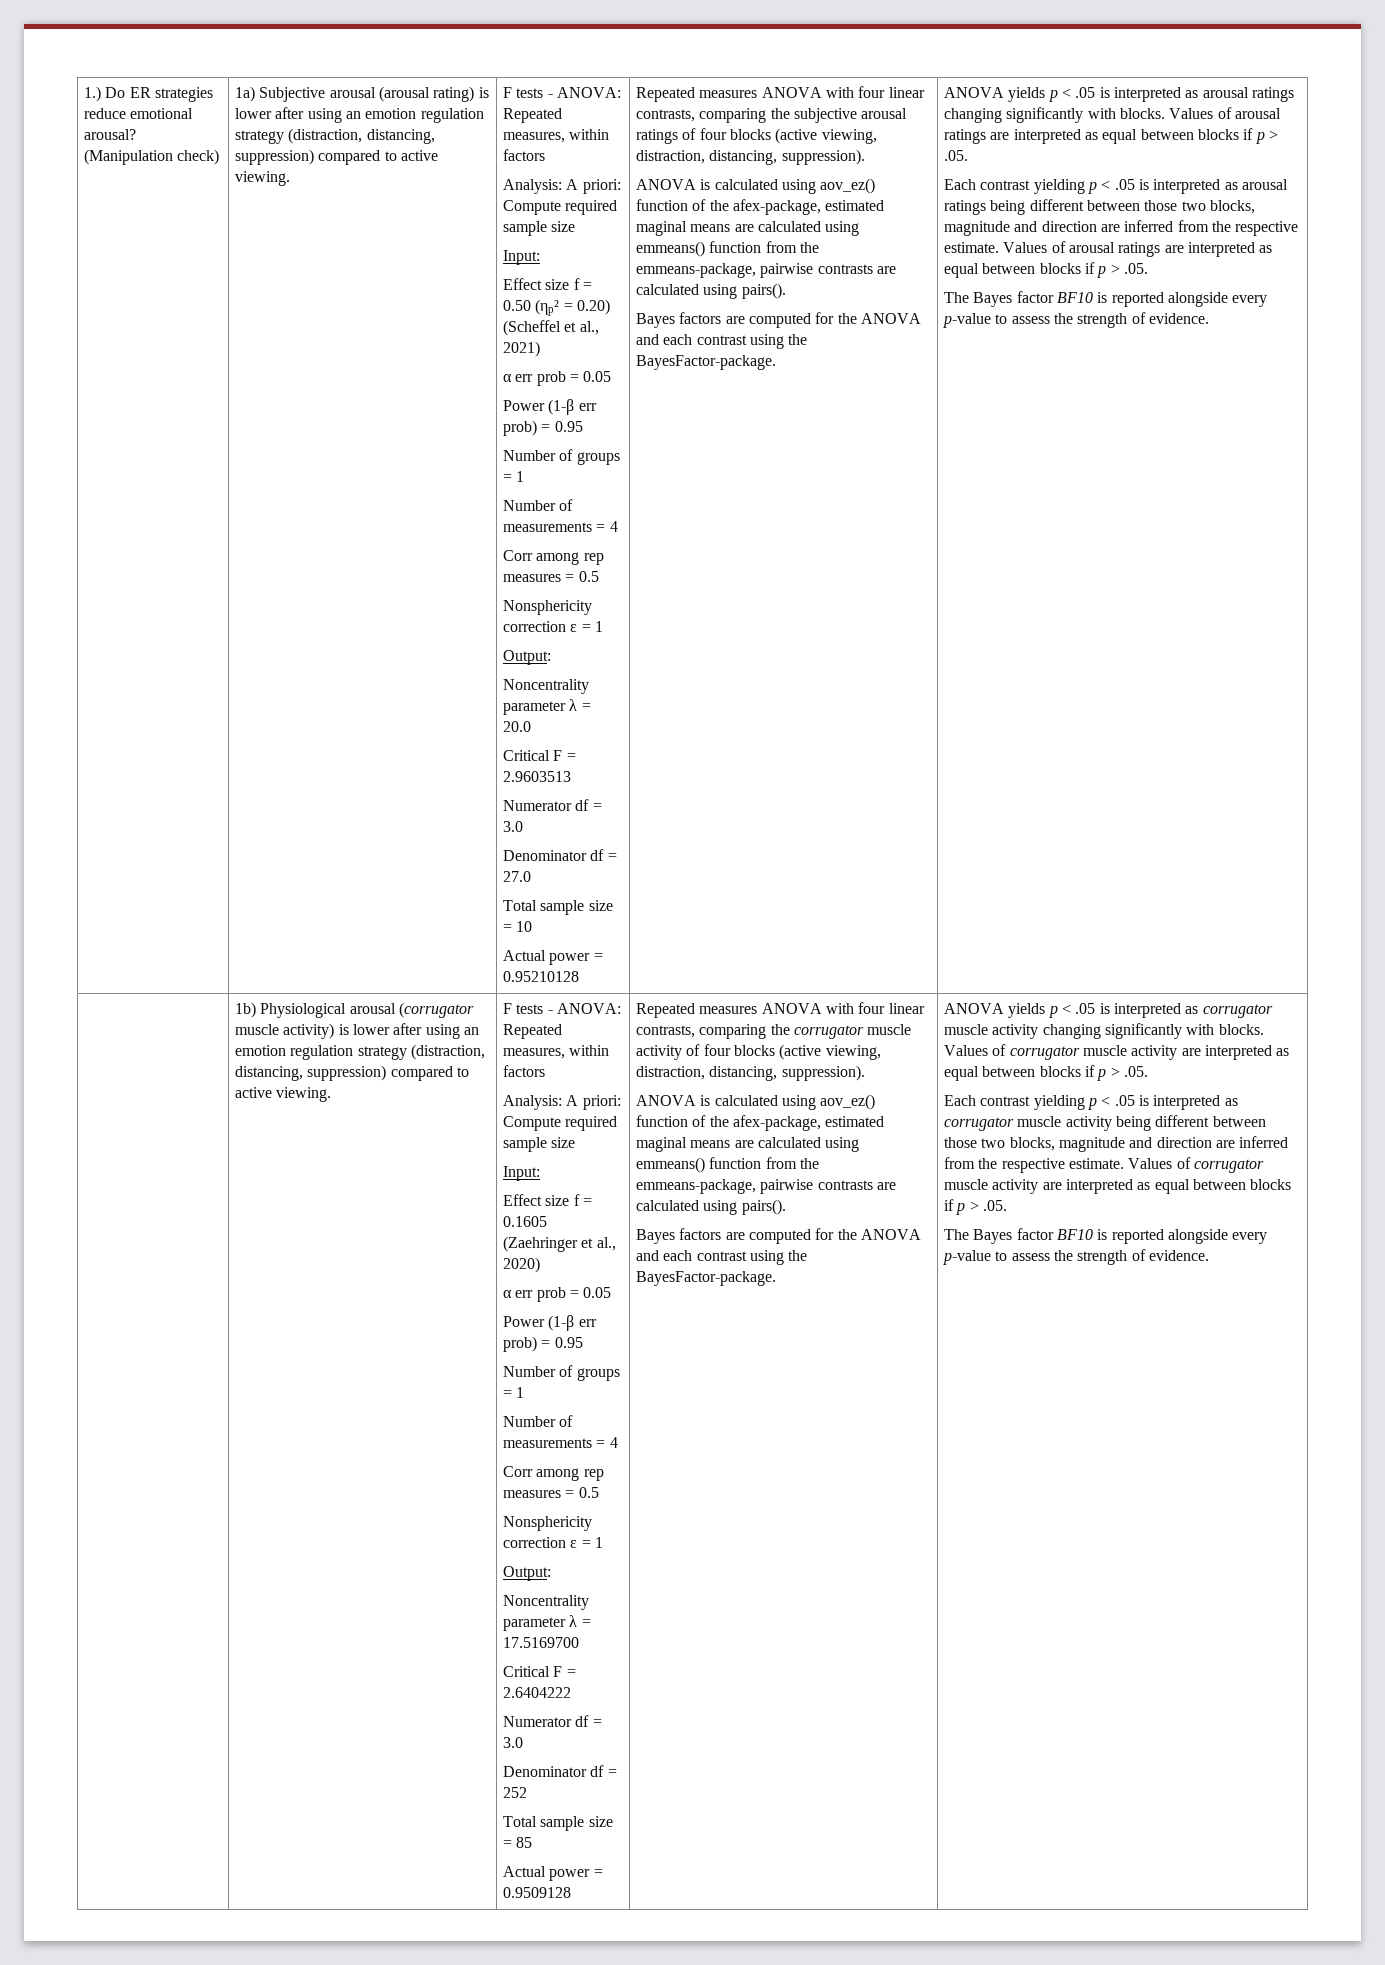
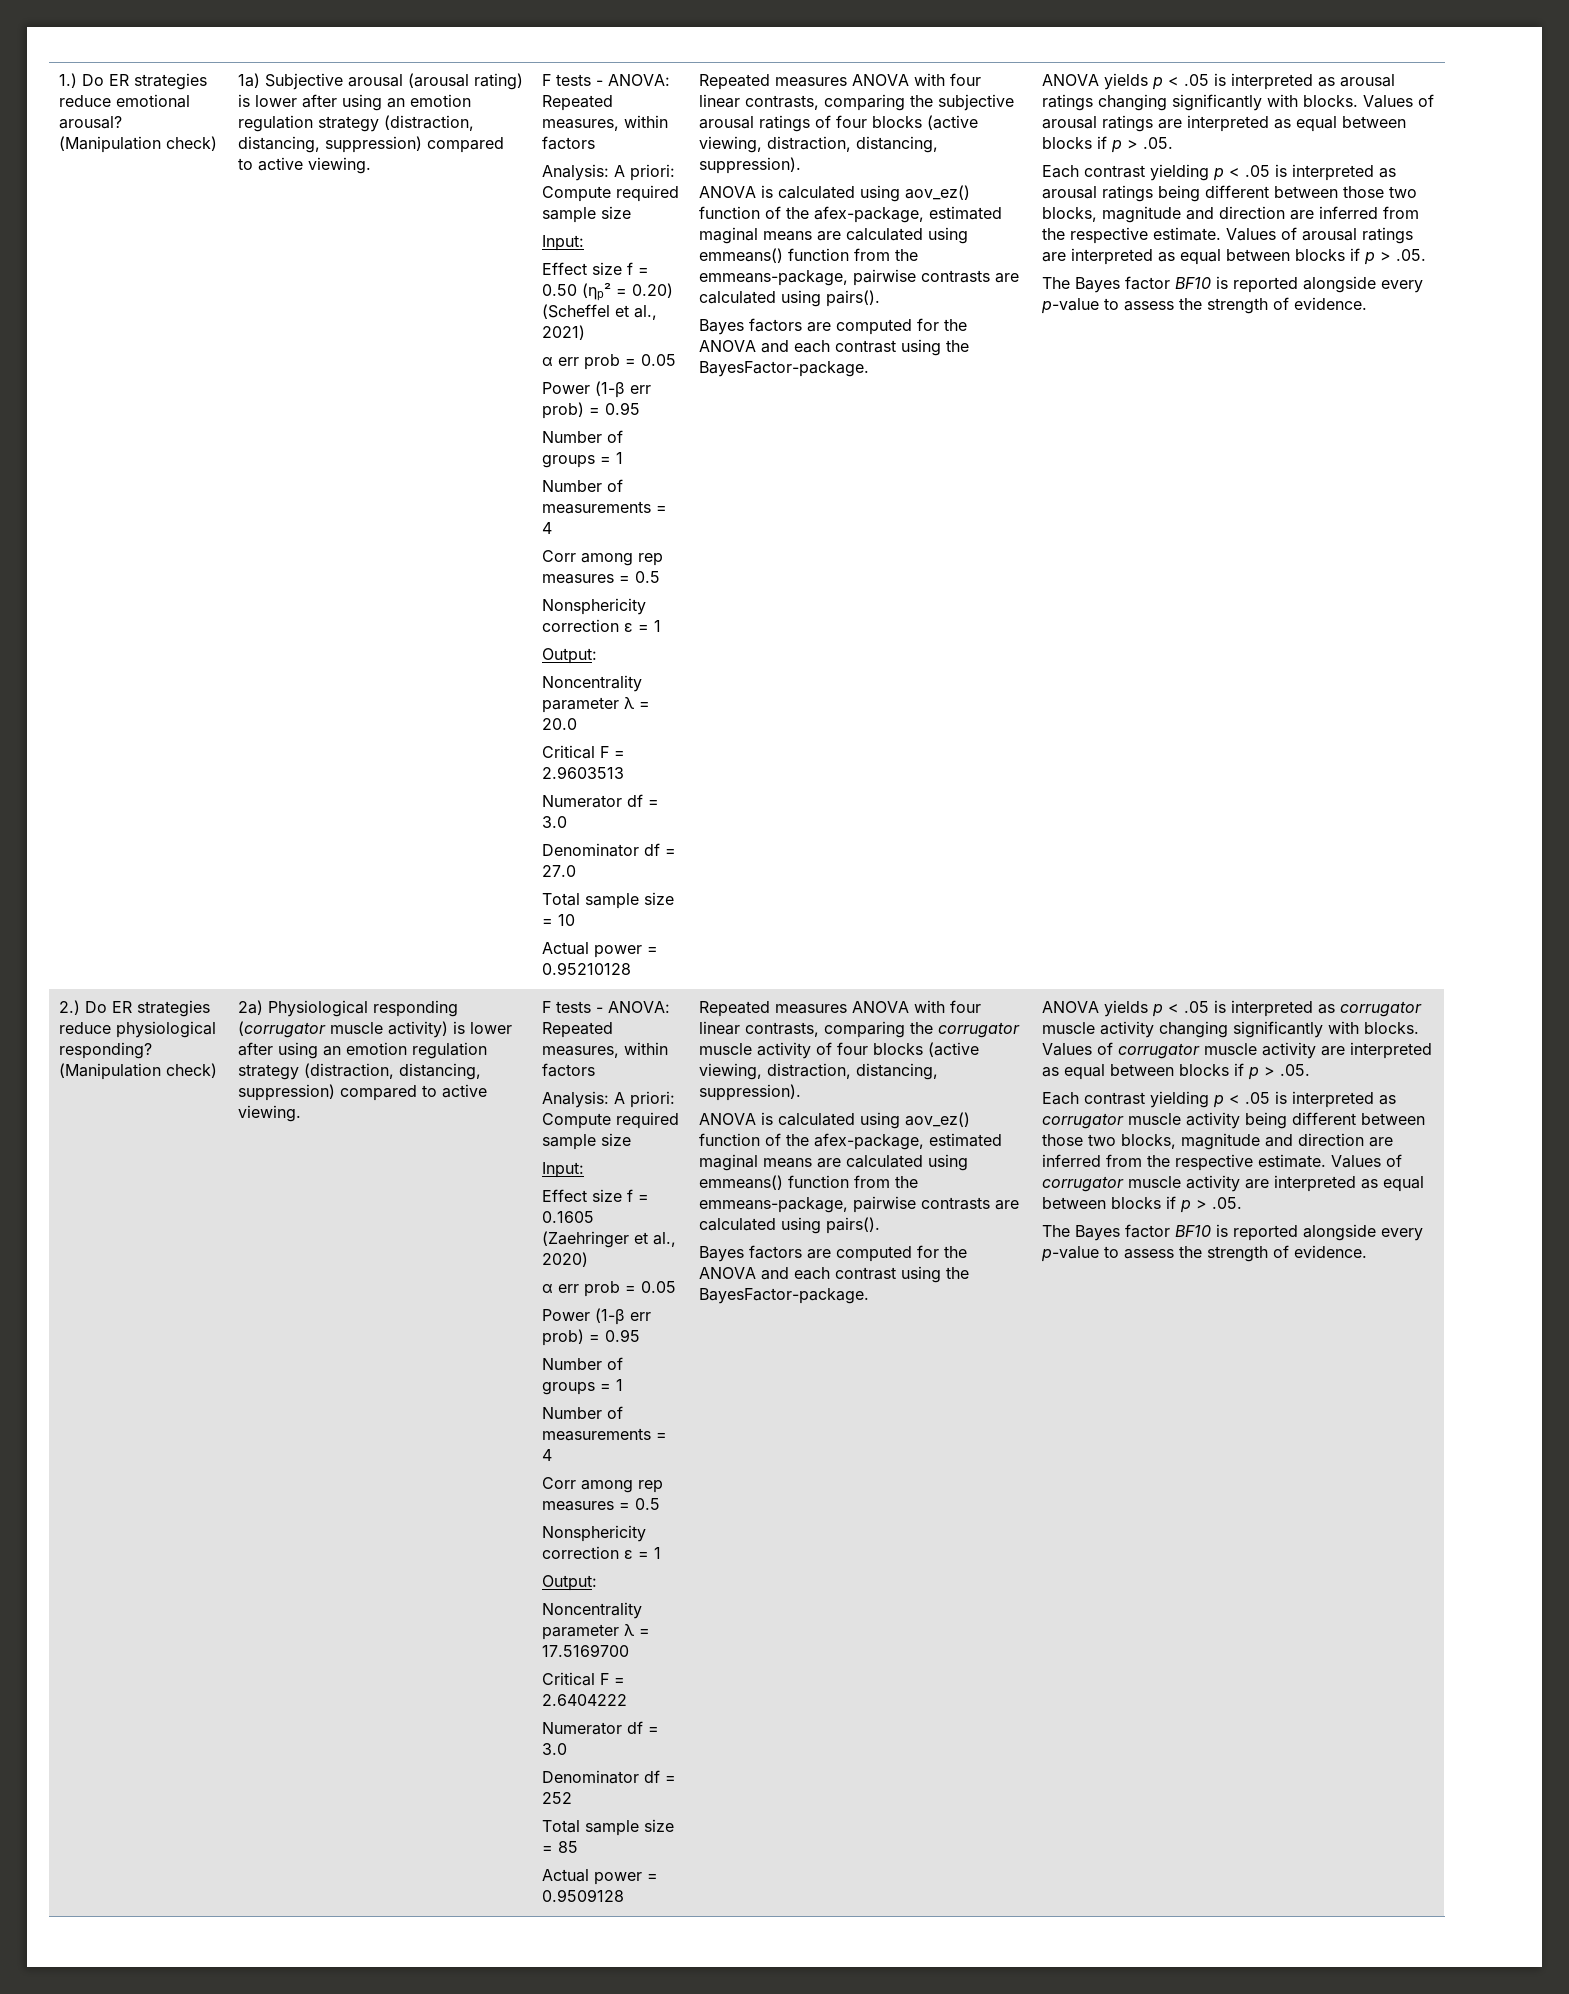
[235,1002,396,1018] | 1b) Physiological arousal -> [58,1000,210,1017] [58,1021,216,1038] [58,1042,152,1059] [58,1063,217,1080] [237,1000,458,1017] 2.) Do ER strategies reduce physiological responding? (Manipulation check) | 2a) Physiological responding

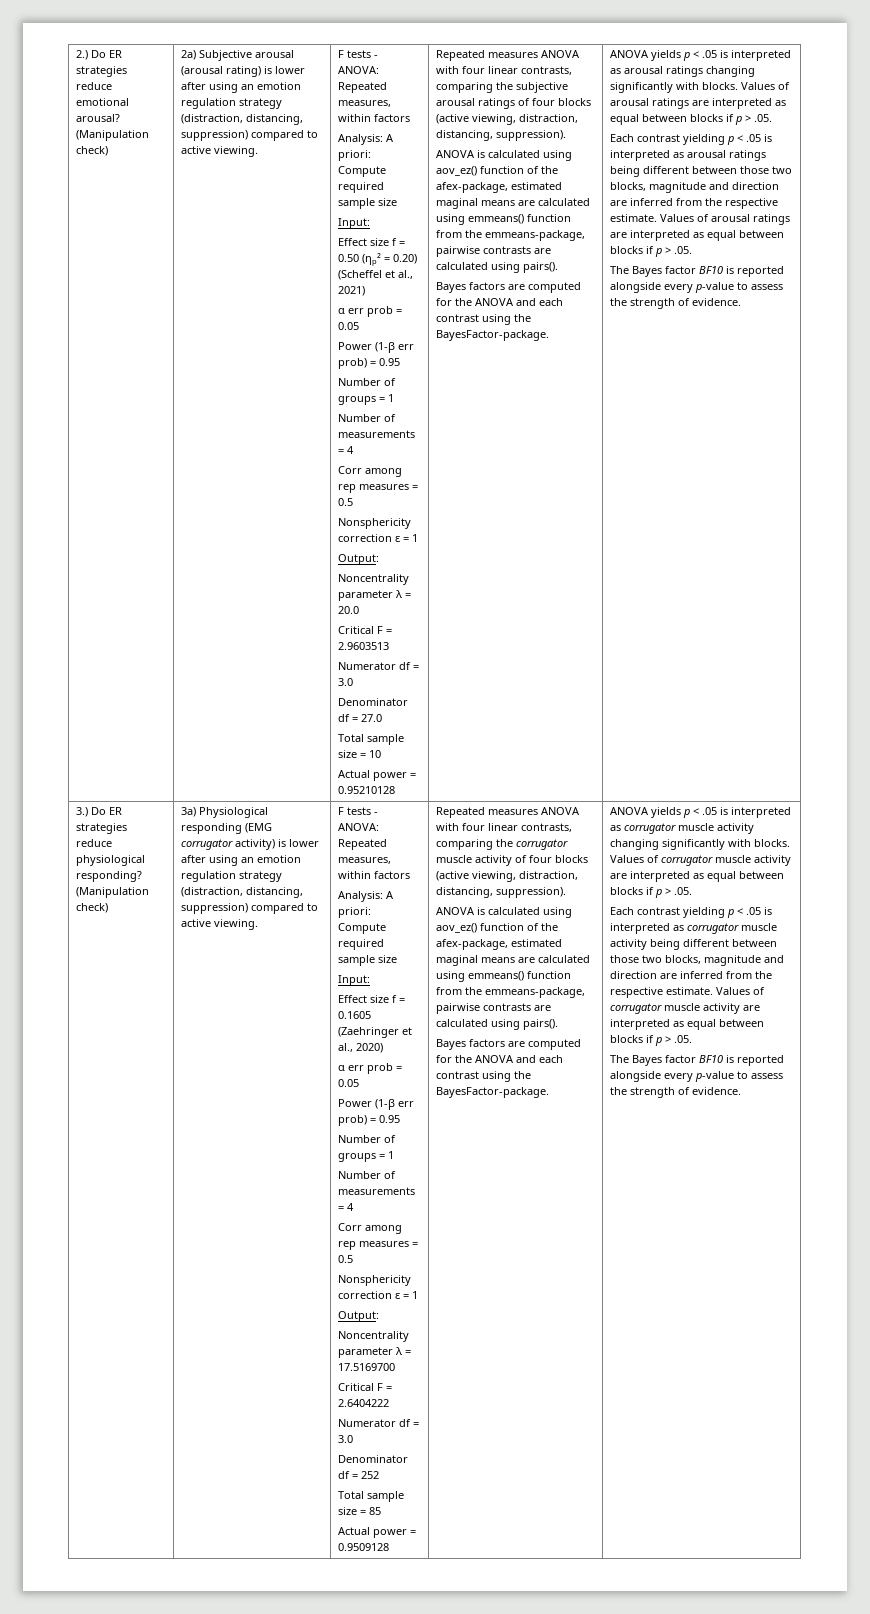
[58,73,77,88] 1.) -> [76,50,89,60] 2.)
[237,73,260,88] 1a) -> [181,50,197,60] 2a)
[58,1000,80,1015] 2.) -> [76,807,89,817] 3.)
[237,1000,263,1015] 2a) -> [181,807,197,817] 3a)
[237,1021,383,1038] (corrugator muscle -> [245,823,273,833] [181,839,234,850] (EMG corrugator

